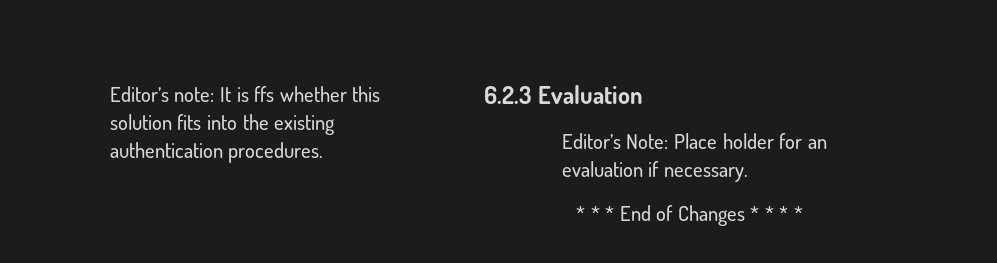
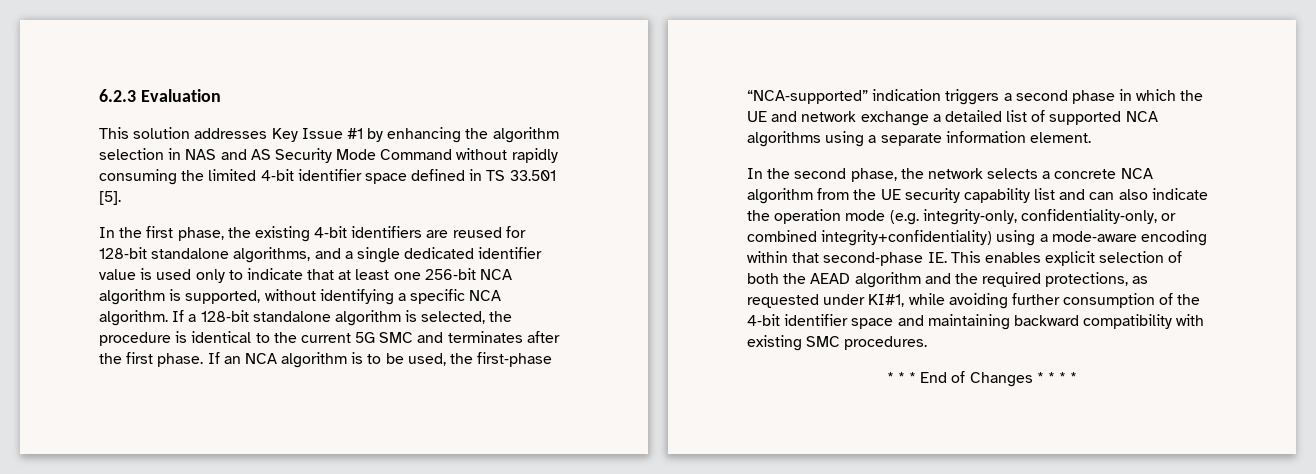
[109,86,381,102] [109,114,336,135] [109,142,324,163] [484,85,644,104] [561,133,827,149] [561,161,748,182] Editor’s note: It is ffs whether this solution fits into the existing authentication procedures. // 6.2.3 Evaluation // Editor’s Note: Place holder for an evaluation if necessary. -> [99,89,221,102] [99,127,559,143] [99,148,558,163] [99,169,556,185] [99,191,121,205] [99,226,526,242] [99,247,543,263] [99,268,513,283] [99,289,502,305] [99,310,513,326] [99,331,560,346] [99,352,553,368] [747,89,1204,105] [747,110,1158,126] [747,131,1091,147] [747,168,1153,182] [747,188,1208,204] [747,209,1177,225] [747,230,1207,246] [747,251,1183,266] [747,272,1149,288] [747,293,1201,309] [747,314,1205,330] [747,335,928,351] 6.2.3 Evaluation // This solution addresses Key Issue #1 by enhancing the algorithm selection in NAS and AS Security Mode Command without rapidly consuming the limited 4‑bit identifier space defined in TS 33.501 [5]. // In the first phase, the existing 4‑bit identifiers are reused for 128‑bit standalone algorithms, and a single dedicated identifier value is used only to indicate that at least one 256‑bit NCA algorithm is supported, without identifying a specific NCA algorithm. If a 128‑bit standalone algorithm is selected, the procedure is identical to the current 5G SMC and terminates after the first phase. If an NCA algorithm is to be used, the first‑phase “NCA‑supported” indication triggers a second phase in which the UE and network exchange a detailed list of supported NCA algorithms using a separate information element. // In the second phase, the network selects a concrete NCA algorithm from the UE security capability list and can also indicate the operation mode (e.g. integrity‑only, confidentiality‑only, or combined integrity+confidentiality) using a mode‑aware encoding within that second‑phase IE. This enables explicit selection of both the AEAD algorithm and the required protections, as requested under KI#1, while avoiding further consumption of the 4‑bit identifier space and maintaining backward compatibility with existing SMC procedures.

